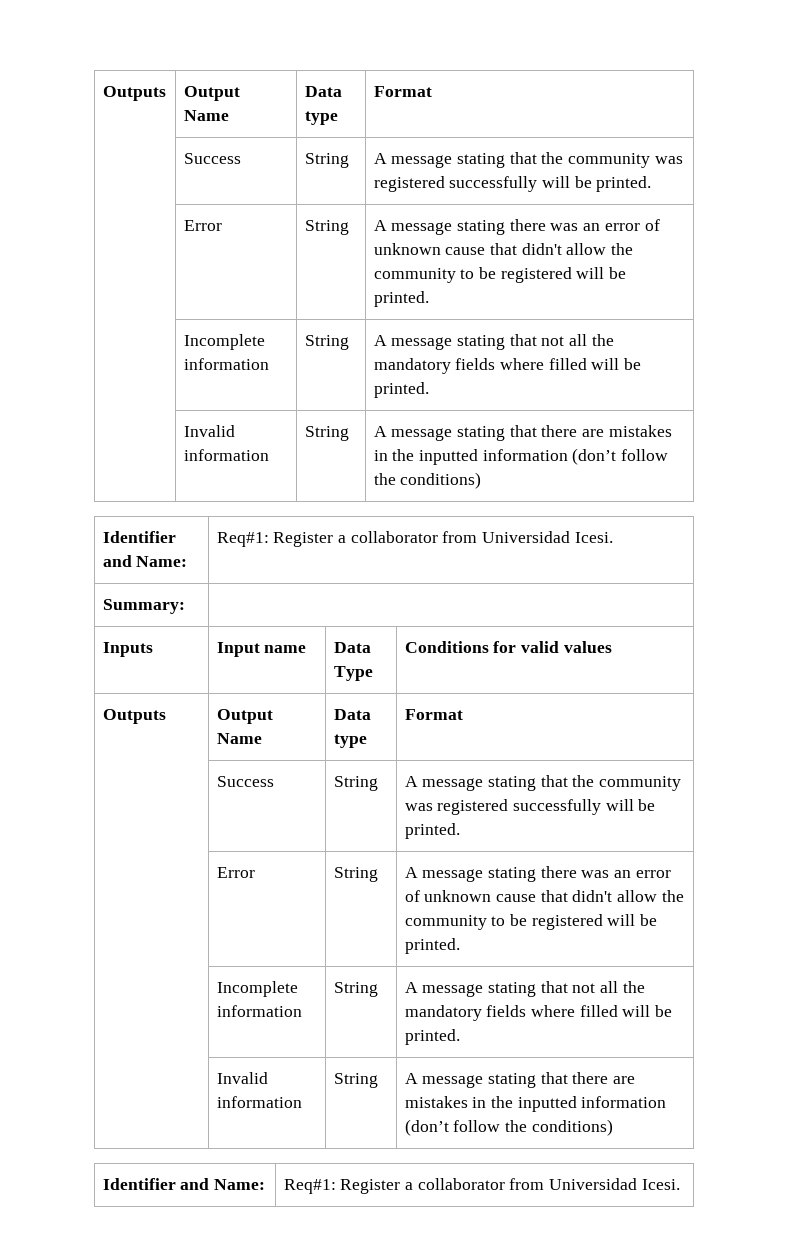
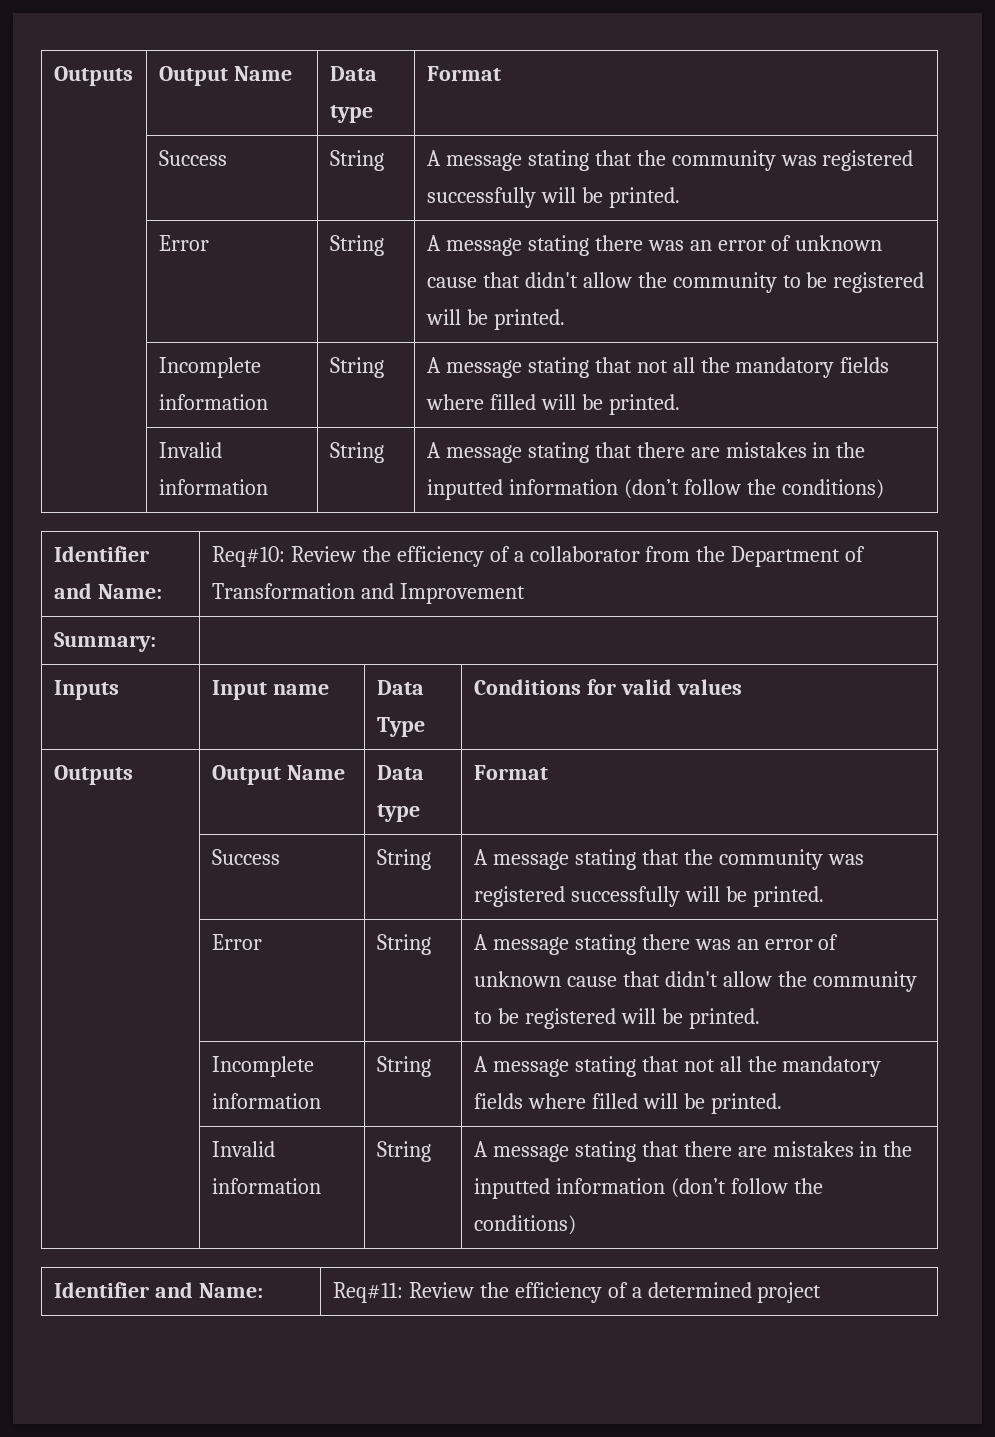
[216,531,613,547] Req#1: Register a collaborator from Universidad Icesi. -> [211,546,866,567] [211,583,525,604] Req#10: Review the efficiency of a collaborator from the Department of Transformation and Improvement
[283,1178,680,1194] Req#1: Register a collaborator from Universidad Icesi. -> [332,1282,822,1303] Req#11: Review the efficiency of a determined project

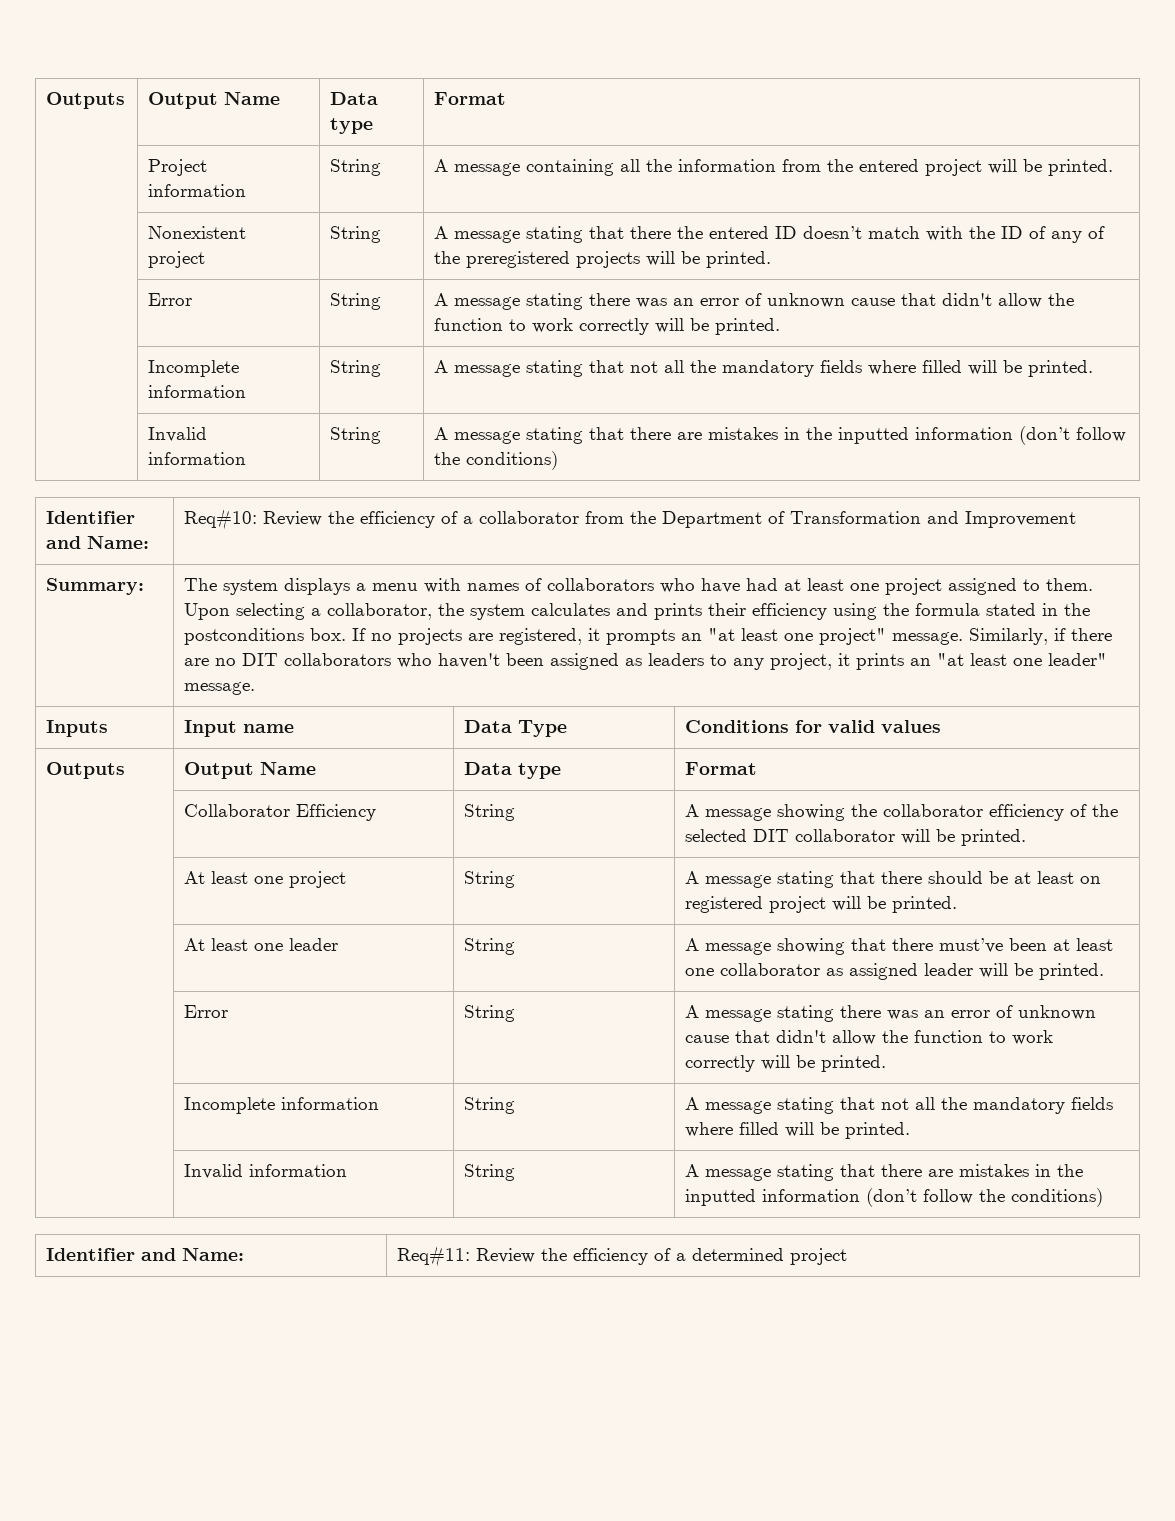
[53,66,133,86] [158,66,292,86] [329,66,377,81] [329,105,373,123] [426,66,501,81] [158,150,227,166] [329,150,384,171] [426,150,914,171] [426,187,536,208] Outputs | Output Name | Data type | Format // | Success | String | A message stating that the community was registered successfully -> [46,92,126,109] [148,92,281,109] [330,92,379,105] [330,118,374,134] [434,92,507,105] [148,159,208,176] [148,184,247,197] [330,159,382,176] [434,159,1114,176] [148,226,247,239] [148,251,206,268] [330,226,382,243] [434,226,1106,243] [434,251,641,268] Outputs | Output Name | Data type | Format // | Project information | String | A message containing all the information from the entered project will be printed. // | Nonexistent project | String | A message stating that there the entered ID doesn’t match with the ID of any of the preregistered projects
[672,272,925,293] community to be registered -> [434,318,650,335] function to work correctly
(156, 642) none -> [184,578,1094,595] [184,603,1091,620] [184,628,1113,645] [184,653,1108,670] [184,682,256,695] The system displays a menu with names of collaborators who have had at least one project assigned to them. Upon selecting a collaborator, the system calculates and prints their efficiency using the formula stated in the postconditions box. If no projects are registered, it prompts an "at least one project" message. Similarly, if there are no DIT collaborators who haven't been assigned as leaders to any project, it prints an "at least one leader" message.
[211,849,280,865] [376,849,431,870] [473,849,864,870] [473,886,680,907] Success | String | A message stating that the community was registered successfully -> [184,804,377,821] [464,804,516,821] [685,804,1119,821] [685,829,1027,846] [184,871,347,888] [464,871,516,888] [685,871,1102,888] [685,896,958,913] [184,938,339,951] [464,938,516,955] [685,938,1114,955] [685,963,974,980] Collaborator Efficiency | String | A message showing the collaborator efficiency of the selected DIT collaborator will be printed. // | At least one project | String | A message stating that there should be at least on registered project will be printed. // | At least one leader | String | A message showing that there must’ve been at least one collaborator as assigned leader
[812,971,917,992] [473,1008,616,1029] community to be registered -> [914,1030,1054,1045] [685,1055,756,1072] function to work correctly

